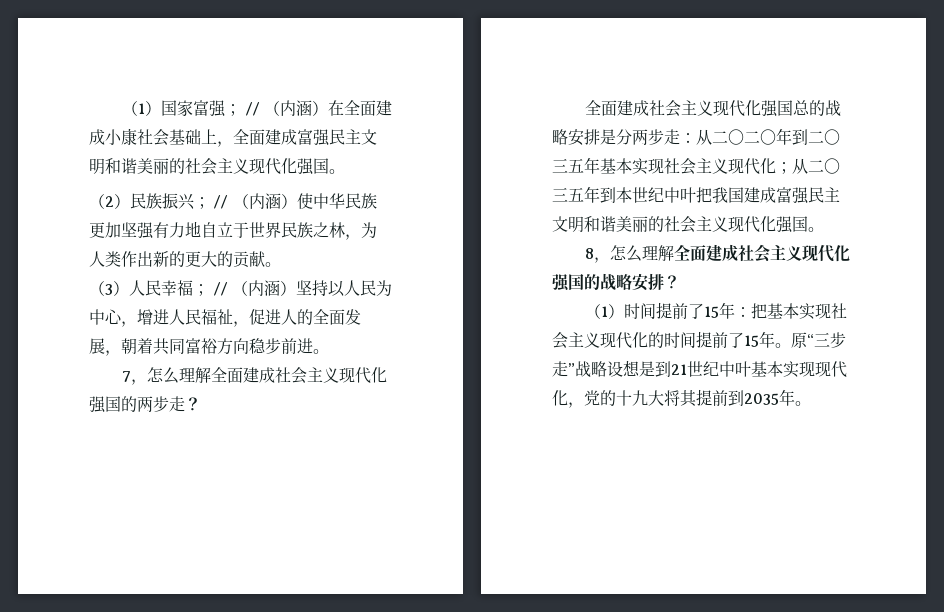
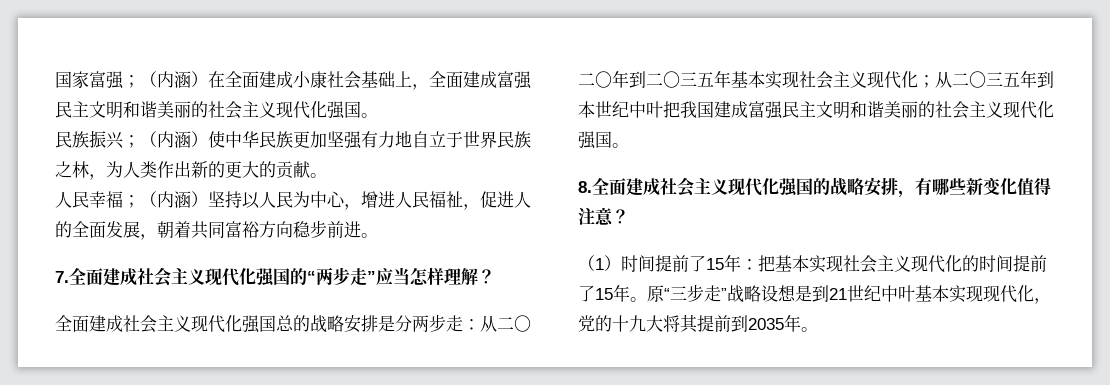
[122,101,162,116] （1） -> (55, 79) none
[245,102,260,116] // -> (140, 81) none
[89,194,130,209] （2） -> (378, 115) none
[214,195,229,209] // -> (140, 141) none
[89,281,129,296] （3） -> (327, 175) none
[213,282,228,296] // -> (140, 201) none
[122,367,388,385] [89,396,185,413] 7，怎么理解全面建成社会主义现代化强国的两步走 -> [55,267,478,287] 7.全面建成社会主义现代化强国的“两步走”应当怎样理解
[585,245,675,263] 8，怎么理解 -> [578,181,592,193] 8.
(664, 281) none -> [898,177,1051,198] [578,207,613,226] ，有哪些新变化值得注意

